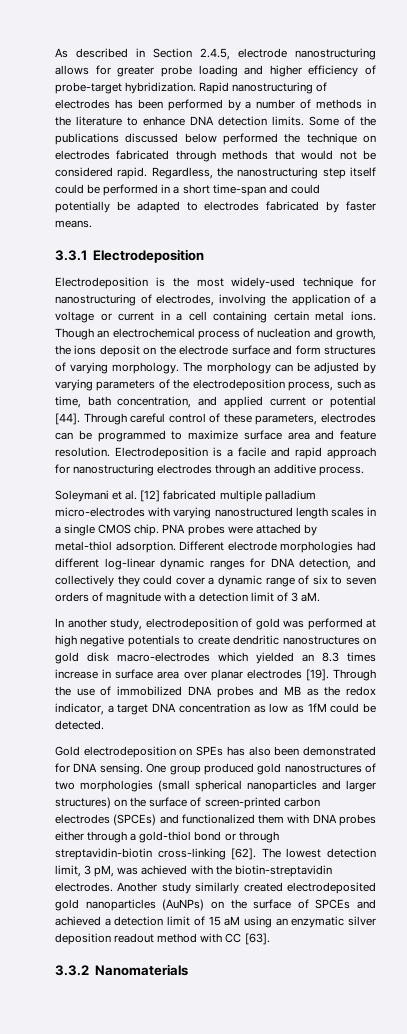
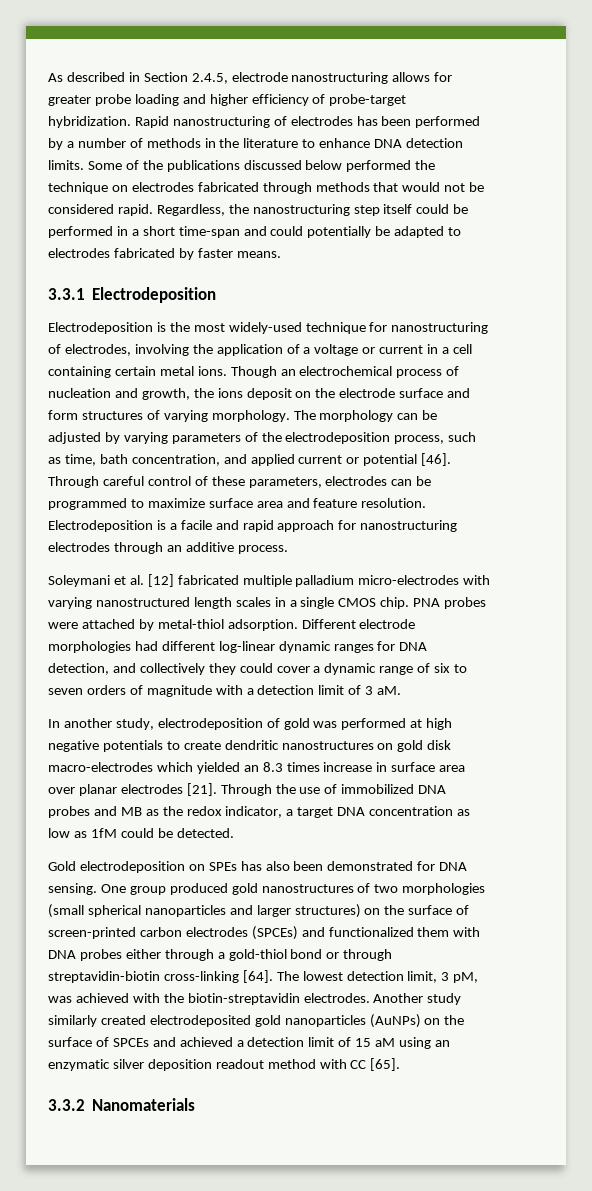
[55,413,80,425] [44]. -> [421,453,452,466] [46].
[305,669,329,681] [19]. -> [186,783,217,796] [21].
[231,848,257,860] [62]. -> [242,970,273,983] [64].
[244,933,270,945] [63]. -> [370,1058,401,1071] [65].

